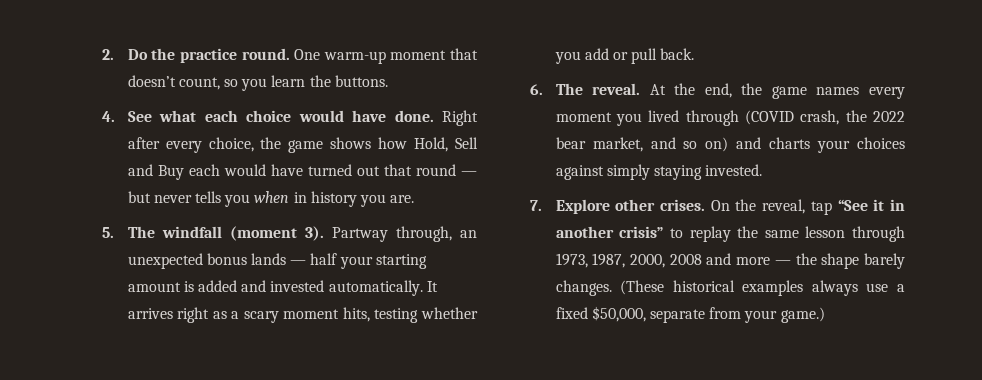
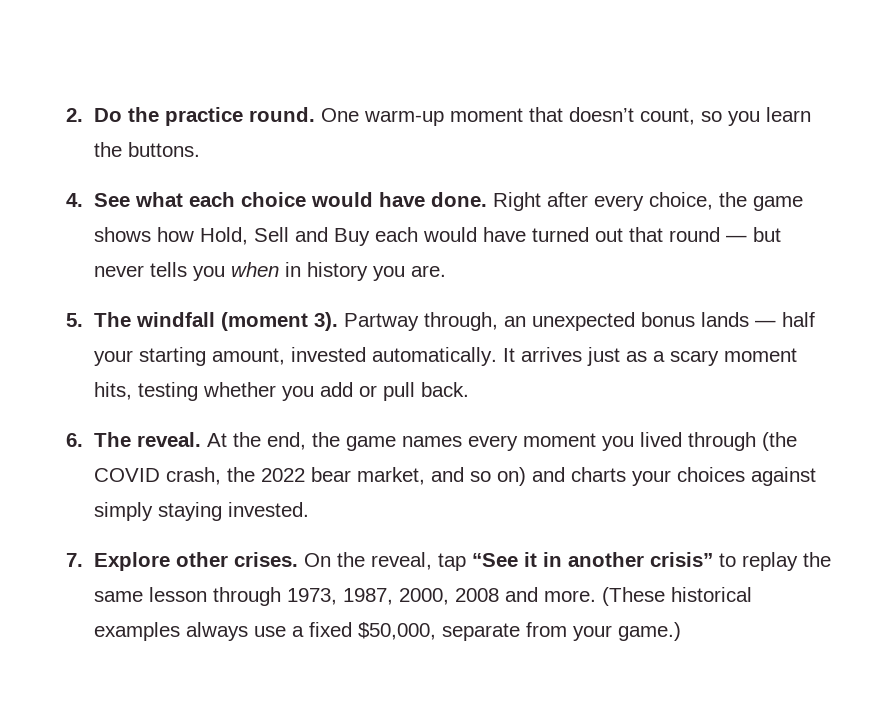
[127,280,267,292] amount is added and -> [211,348,285,365] amount,
[177,307,210,323] right -> [586,347,620,366] just
[744,110,794,125] (COVID -> [761,432,797,451] [93,468,160,482] (the COVID
[736,253,905,269] [555,280,612,296] more — the shape barely changes. -> [543,590,596,602] more.

